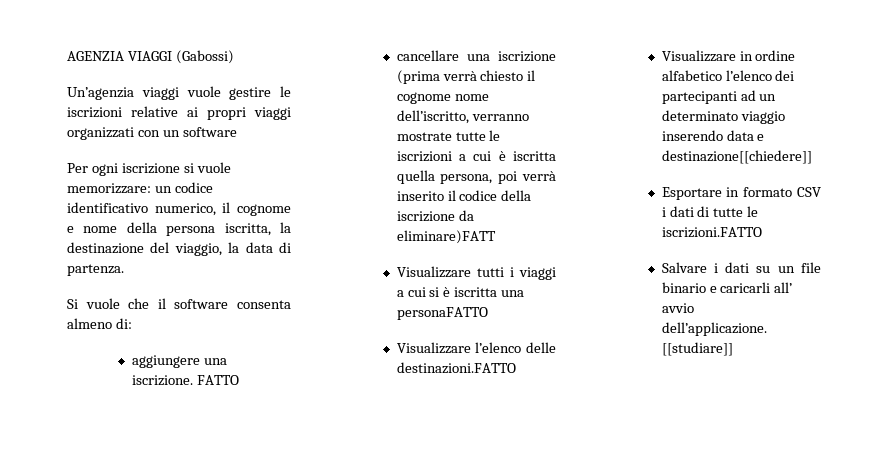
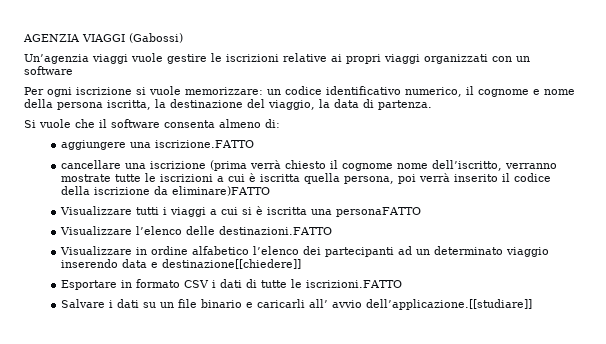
[131,375,239,386] iscrizione. FATTO -> [154,140,254,148] iscrizione.FATTO
[396,230,496,244] eliminare)FATT -> [171,186,270,196] eliminare)FATTO

